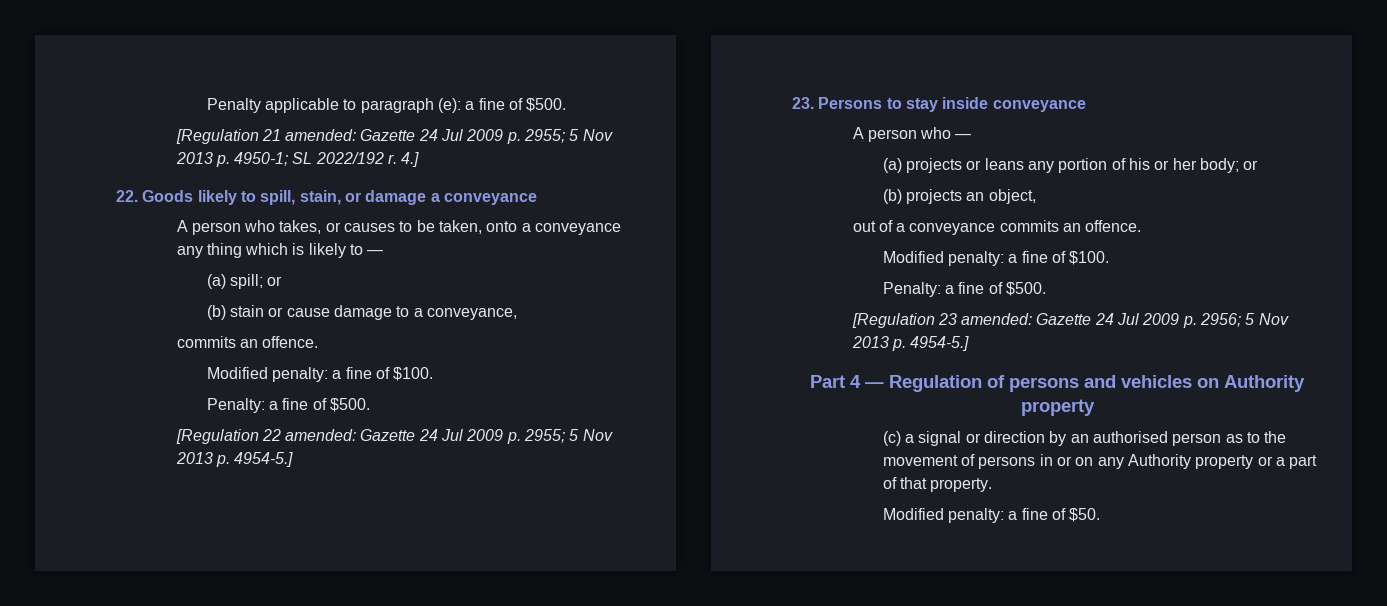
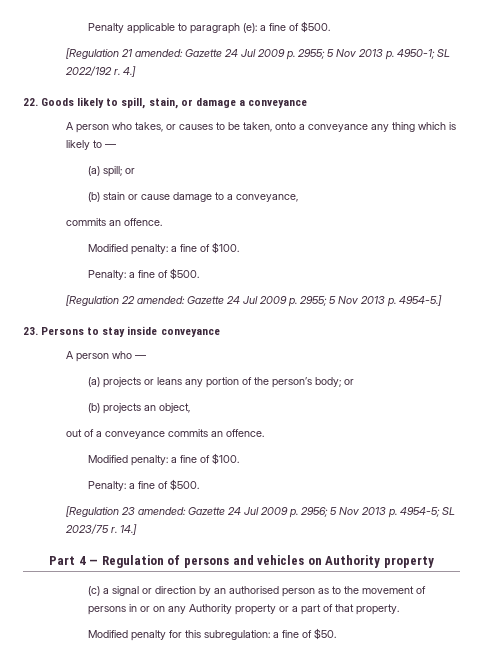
[1129,158,1197,170] his or her -> [253,377,312,388] the person’s
[910,336,970,351] 4954-5.] -> [400,507,456,517] [65,524,138,535] 4954-5; SL 2023/75 r. 14.]
[948,508,1005,523] penalty: -> [130,630,270,641] penalty for this subregulation:

